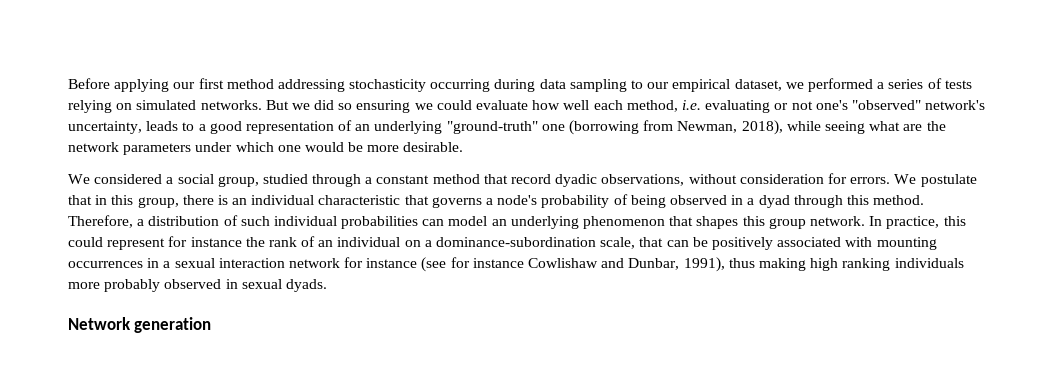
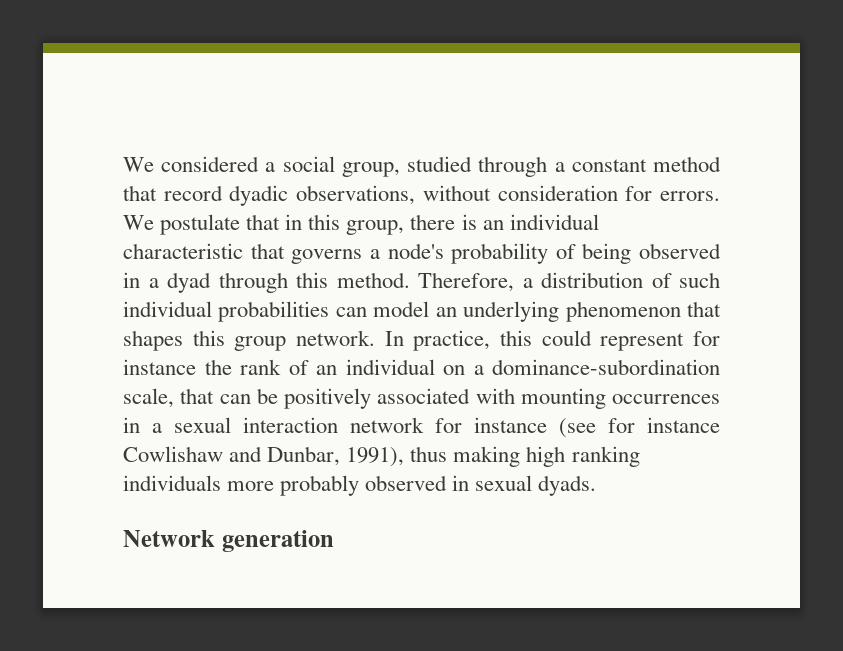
[68,78,972,92] [68,100,986,113] [68,120,946,135] [68,142,464,155] Before applying our first method addressing stochasticity occurring during data sampling to our empirical dataset, we performed a series of tests relying on simulated networks. But we did so ensuring we could evaluate how well each method, i.e. evaluating or not one's "observed" network's uncertainty, leads to a good representation of an underlying "ground-truth" one (borrowing from Newman, 2018), while seeing what are the network parameters under which one would be more desirable. // -> (123, 164) none

